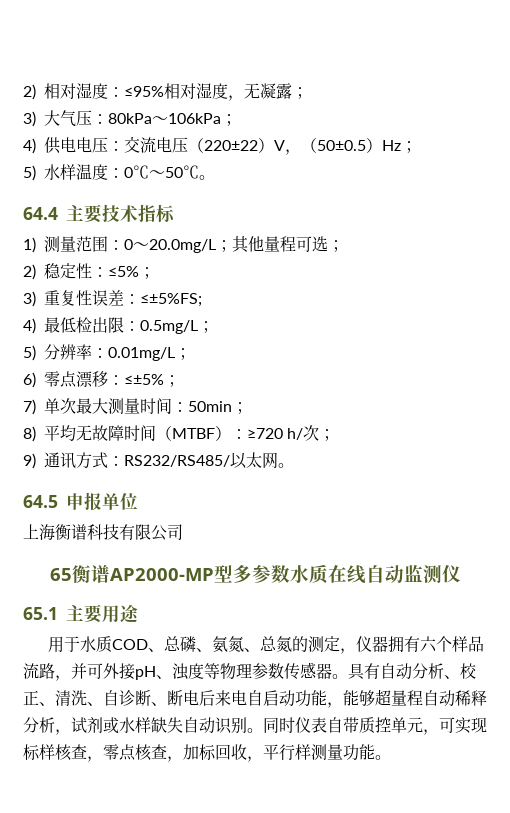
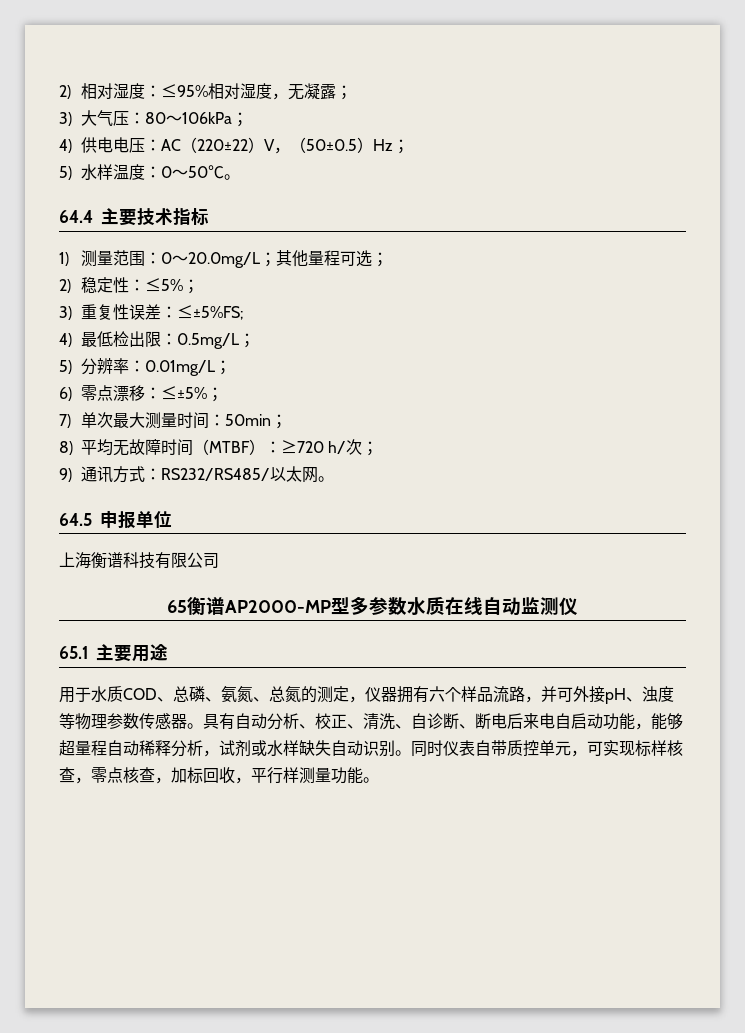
[108,113,152,124] 80kPa -> [144,112,166,124] 80
[124,136,188,153] 交流电压 -> [160,139,181,151] AC
[124,165,149,179] 0℃ -> [160,166,172,178] 0

